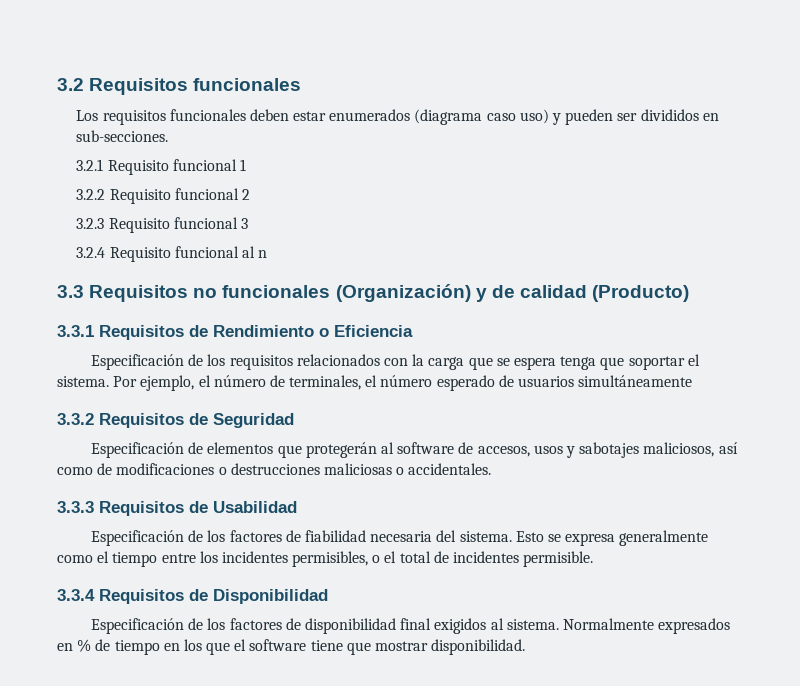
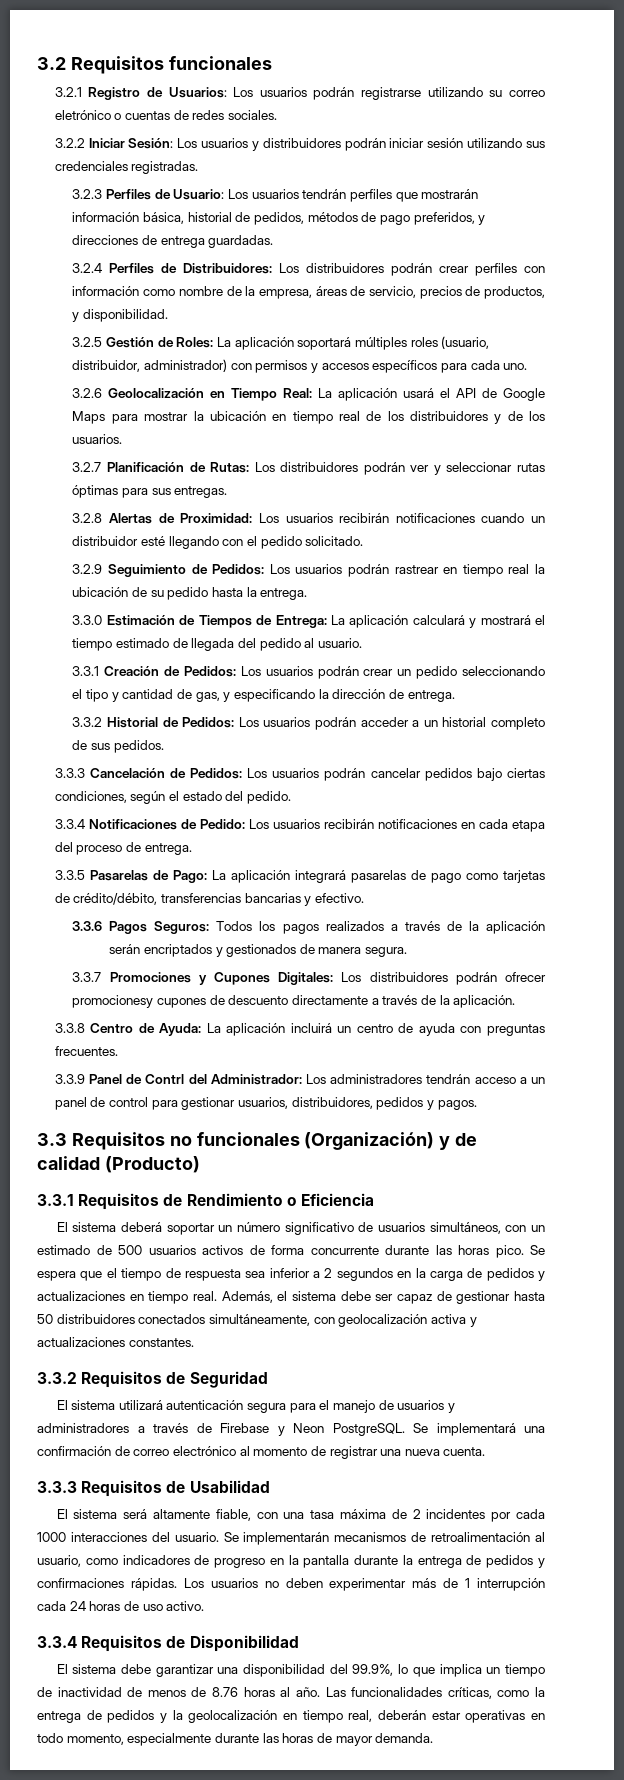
[76,109,719,125] [76,130,169,142] [76,159,246,175] [76,188,250,204] [76,217,248,233] [76,246,268,262] Los requisitos funcionales deben estar enumerados (diagrama caso uso) y pueden ser divididos en sub-secciones. // 3.2.1 Requisito funcional 1 // 3.2.2 Requisito funcional 2 // 3.2.3 Requisito funcional 3 // 3.2.4 Requisito funcional al n -> [54,87,545,100] [54,110,277,120] [54,138,545,151] [54,161,199,174] [72,189,479,202] [72,212,486,225] [72,235,274,248] [72,263,546,276] [72,286,545,299] [72,309,169,322] [72,336,490,350] [72,359,528,373] [72,388,545,401] [72,411,546,424] [72,434,123,444] [72,462,545,475] [72,485,228,498] [72,513,545,524] [72,536,364,549] [72,564,545,577] [72,587,308,600] [72,615,546,628] [72,638,362,651] [72,666,546,679] [72,689,455,702] [72,717,546,730] [72,740,164,753] [54,768,545,781] [54,791,291,804] [54,819,546,832] [54,842,192,855] [54,870,545,883] [54,893,364,906] [72,921,545,934] [109,944,408,957] [72,972,546,985] [72,995,516,1008] [54,1023,545,1036] [54,1046,118,1056] [54,1074,545,1085] [54,1097,477,1110] 3.2.1 Registro de Usuarios: Los usuarios podrán registrarse utilizando su correo eletrónico o cuentas de redes sociales. // 3.2.2 Iniciar Sesión: Los usuarios y distribuidores podrán iniciar sesión utilizando sus credenciales registradas. // 3.2.3 Perfiles de Usuario: Los usuarios tendrán perfiles que mostrarán información básica, historial de pedidos, métodos de pago preferidos, y direcciones de entrega guardadas. // 3.2.4 Perfiles de Distribuidores: Los distribuidores podrán crear perfiles con información como nombre de la empresa, áreas de servicio, precios de productos, y disponibilidad. // 3.2.5 Gestión de Roles: La aplicación soportará múltiples roles (usuario, distribuidor, administrador) con permisos y accesos específicos para cada uno. // 3.2.6 Geolocalización en Tiempo Real: La aplicación usará el API de Google Maps para mostrar la ubicación en tiempo real de los distribuidores y de los usuarios. // 3.2.7 Planificación de Rutas: Los distribuidores podrán ver y seleccionar rutas óptimas para sus entregas. // 3.2.8 Alertas de Proximidad: Los usuarios recibirán notificaciones cuando un distribuidor esté llegando con el pedido solicitado. // 3.2.9 Seguimiento de Pedidos: Los usuarios podrán rastrear en tiempo real la ubicación de su pedido hasta la entrega. // 3.3.0 Estimación de Tiempos de Entrega: La aplicación calculará y mostrará el tiempo estimado de llegada del pedido al usuario. // 3.3.1 Creación de Pedidos: Los usuarios podrán crear un pedido seleccionando el tipo y cantidad de gas, y especificando la dirección de entrega. // 3.3.2 Historial de Pedidos: Los usuarios podrán acceder a un historial completo de sus pedidos. // 3.3.3 Cancelación de Pedidos: Los usuarios podrán cancelar pedidos bajo ciertas condiciones, según el estado del pedido. // 3.3.4 Notificaciones de Pedido: Los usuarios recibirán notificaciones en cada etapa del proceso de entrega. // 3.3.5 Pasarelas de Pago: La aplicación integrará pasarelas de pago como tarjetas de crédito/débito, transferencias bancarias y efectivo. // 3.3.6 Pagos Seguros: Todos los pagos realizados a través de la aplicación serán encriptados y gestionados de manera segura. // 3.3.7 Promociones y Cupones Digitales: Los distribuidores podrán ofrecer promocionesy cupones de descuento directamente a través de la aplicación. // 3.3.8 Centro de Ayuda: La aplicación incluirá un centro de ayuda con preguntas frecuentes. // 3.3.9 Panel de Contrl del Administrador: Los administradores tendrán acceso a un panel de control para gestionar usuarios, distribuidores, pedidos y pagos.
[91,354,700,370] [57,375,693,391] [57,413,294,428] [91,442,738,458] [57,463,492,475] [57,501,297,516] [91,530,709,546] [57,551,594,567] [57,589,328,604] [91,618,731,634] [57,639,526,655] Especificación de los requisitos relacionados con la carga que se espera tenga que soportar el sistema. Por ejemplo, el número de terminales, el número esperado de usuarios simultáneamente // 3.3.2 Requisitos de Seguridad // Especificación de elementos que protegerán al software de accesos, usos y sabotajes maliciosos, así como de modificaciones o destrucciones maliciosas o accidentales. // 3.3.3 Requisitos de Usabilidad // Especificación de los factores de fiabilidad necesaria del sistema. Esto se expresa generalmente como el tiempo entre los incidentes permisibles, o el total de incidentes permisible. // 3.3.4 Requisitos de Disponibilidad // Especificación de los factores de disponibilidad final exigidos al sistema. Normalmente expresados en % de tiempo en los que el software tiene que mostrar disponibilidad. -> [56,1222,546,1235] [37,1245,545,1258] [37,1268,545,1281] [37,1291,546,1304] [37,1314,477,1327] [37,1337,194,1347] [37,1371,268,1388] [56,1400,455,1413] [37,1423,545,1436] [37,1446,486,1459] [37,1480,270,1497] [56,1509,546,1522] [37,1532,546,1545] [37,1555,545,1568] [37,1578,545,1591] [37,1601,205,1611] [37,1635,299,1652] [56,1664,546,1677] [37,1687,546,1699] [37,1710,546,1723] [37,1733,434,1746] El sistema deberá soportar un número significativo de usuarios simultáneos, con un estimado de 500 usuarios activos de forma concurrente durante las horas pico. Se espera que el tiempo de respuesta sea inferior a 2 segundos en la carga de pedidos y actualizaciones en tiempo real. Además, el sistema debe ser capaz de gestionar hasta 50 distribuidores conectados simultáneamente, con geolocalización activa y actualizaciones constantes. // 3.3.2 Requisitos de Seguridad // El sistema utilizará autenticación segura para el manejo de usuarios y administradores a través de Firebase y Neon PostgreSQL. Se implementará una confirmación de correo electrónico al momento de registrar una nueva cuenta. // 3.3.3 Requisitos de Usabilidad // El sistema será altamente fiable, con una tasa máxima de 2 incidentes por cada 1000 interacciones del usuario. Se implementarán mecanismos de retroalimentación al usuario, como indicadores de progreso en la pantalla durante la entrega de pedidos y confirmaciones rápidas. Los usuarios no deben experimentar más de 1 interrupción cada 24 horas de uso activo. // 3.3.4 Requisitos de Disponibilidad // El sistema debe garantizar una disponibilidad del 99.9%, lo que implica un tiempo de inactividad de menos de 8.76 horas al año. Las funcionalidades críticas, como la entrega de pedidos y la geolocalización en tiempo real, deberán estar operativas en todo momento, especialmente durante las horas de mayor demanda.

